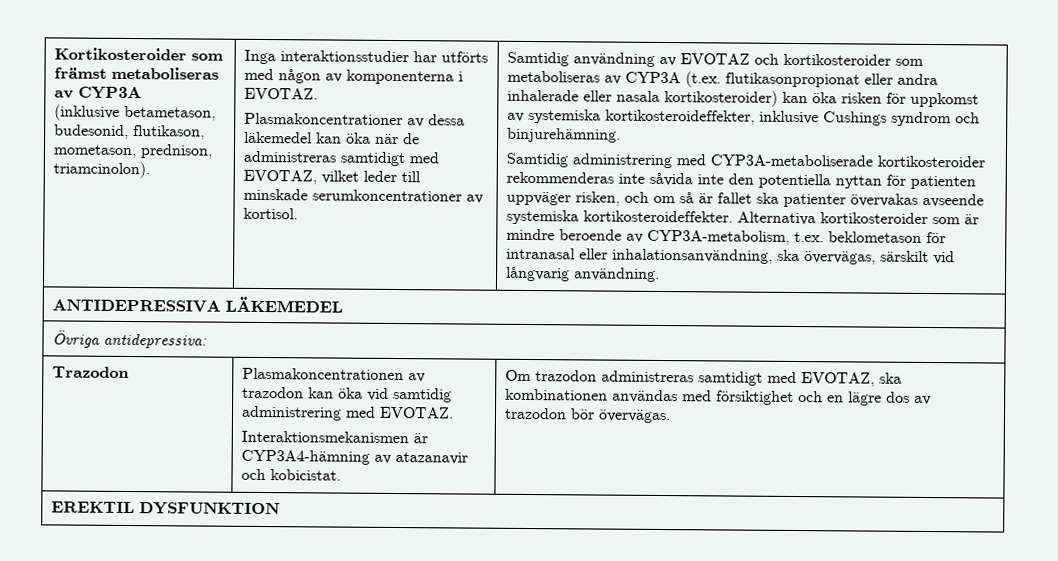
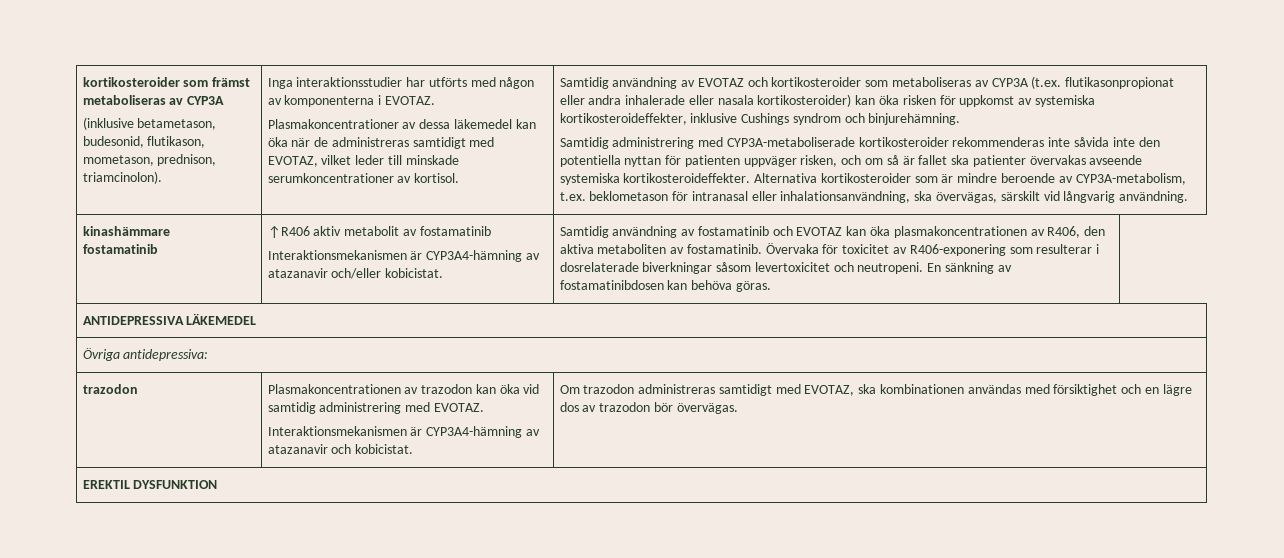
[54,47,188,61] Kortikosteroider -> [82,77,180,87] kortikosteroider
(661, 274) none -> [82,226,170,236] [82,244,158,254] [267,225,491,238] [267,250,540,262] [267,268,444,279] [559,226,1106,238] [559,243,1100,256] [559,262,1012,274] [559,280,771,292] // kinashämmare // fostamatinib | ↑R406 aktiv metabolit av fostamatinib // Interaktionsmekanismen är CYP3A4-hämning av atazanavir och/eller kobicistat. | Samtidig användning av fostamatinib och EVOTAZ kan öka plasmakoncentrationen av R406, den aktiva metaboliten av fostamatinib. Övervaka för toxicitet av R406-exponering som resulterar i dosrelaterade biverkningar såsom levertoxicitet och neutropeni. En sänkning av fostamatinibdosen kan behöva göras.
[52,366,130,379] Trazodon -> [82,384,138,394] trazodon

